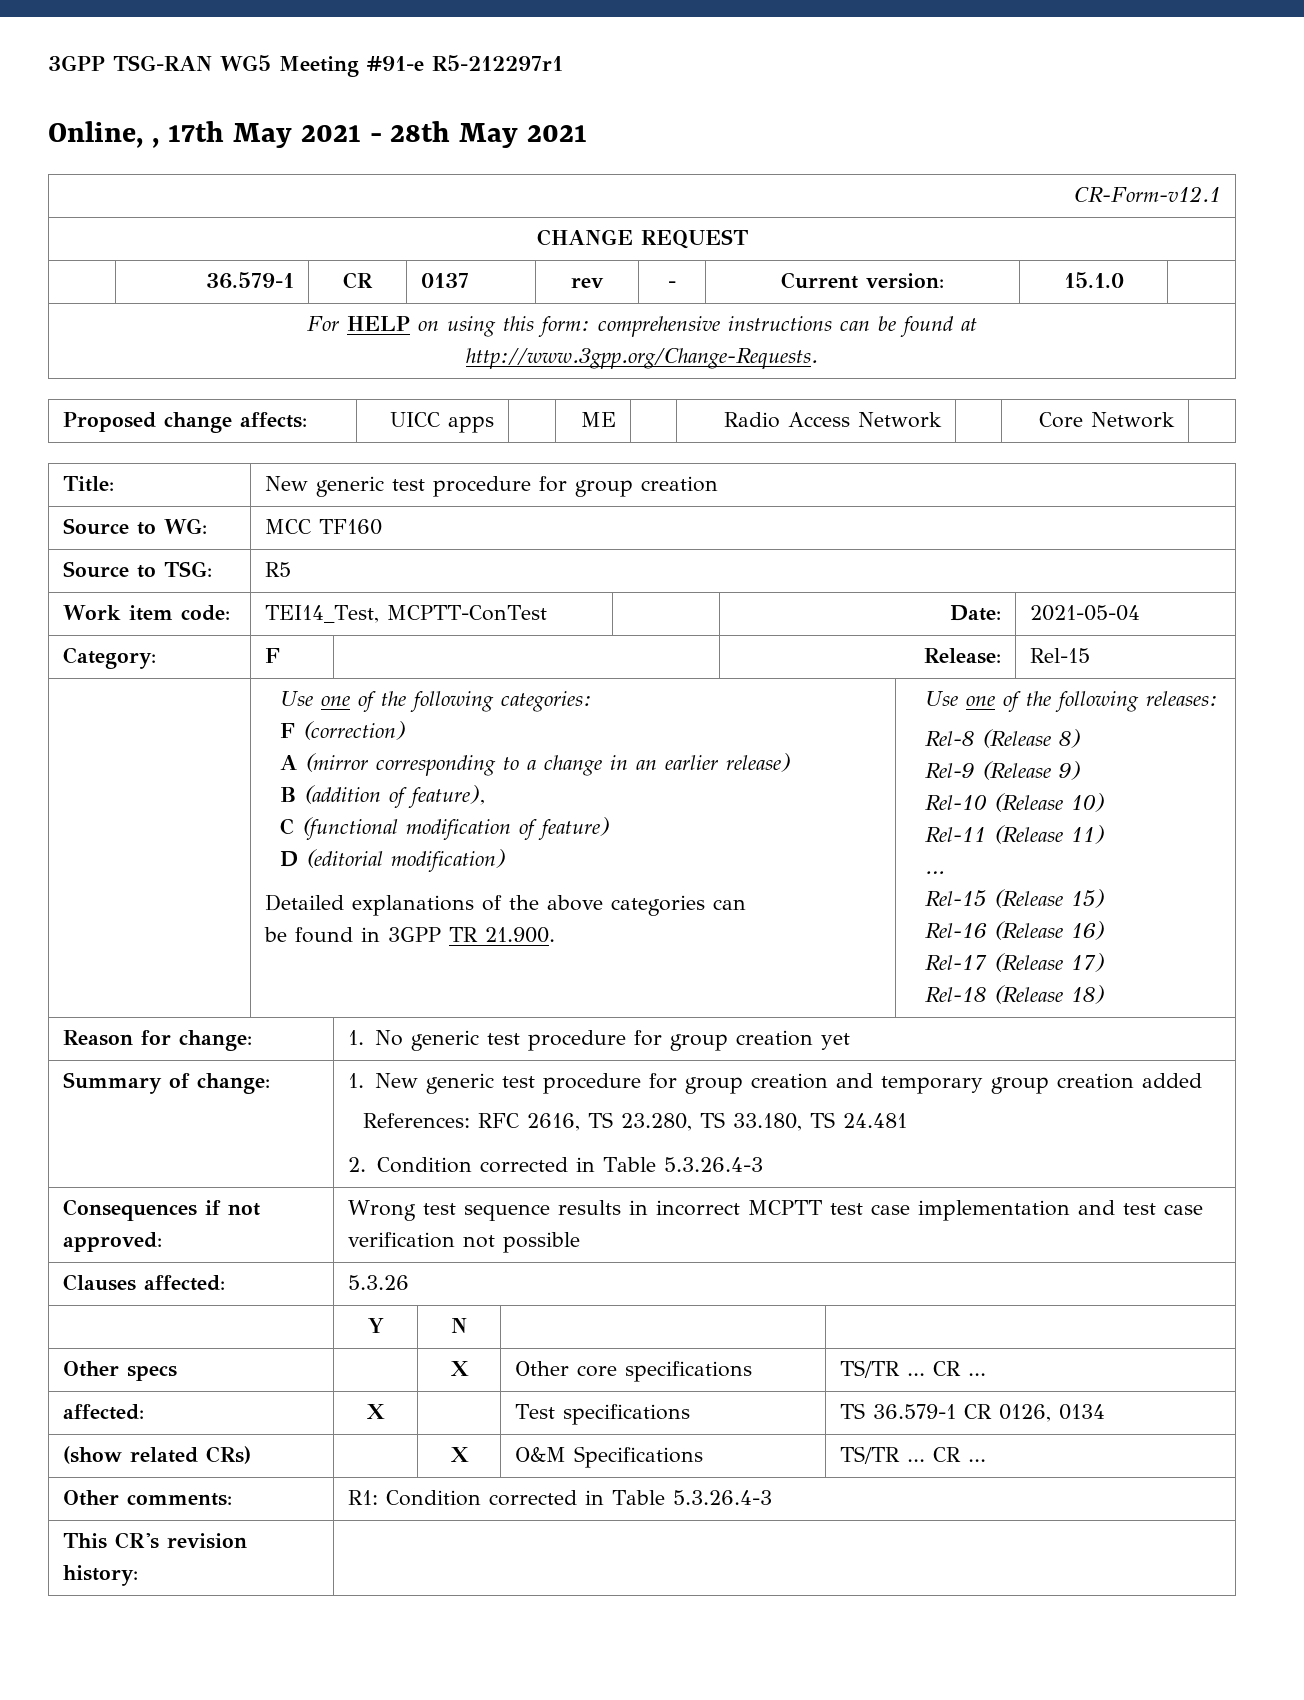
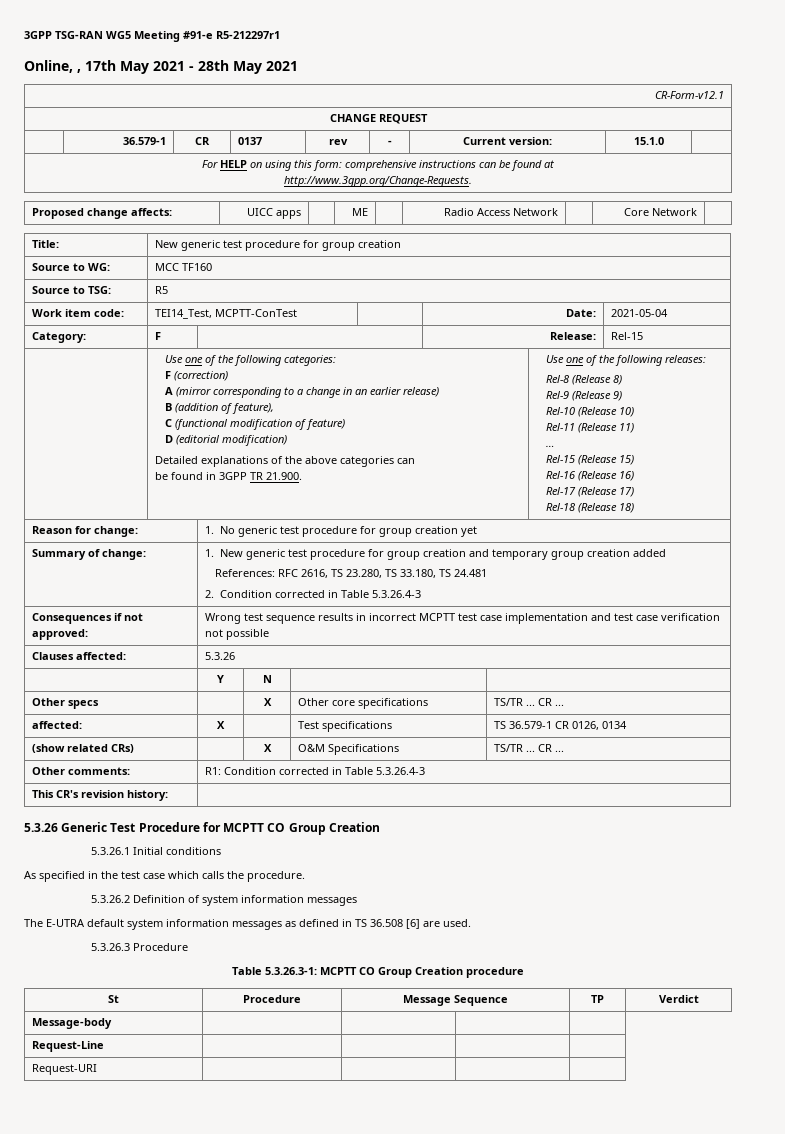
(139, 1575) none -> [24,822,380,835] [90,847,221,855] [24,871,305,882] [90,895,357,906] [24,919,471,930] [90,943,188,951] [232,967,524,978] [108,995,119,1003] [243,995,301,1003] [403,995,508,1006] [591,995,604,1003] [658,995,699,1003] [32,1018,113,1029] [32,1041,105,1052] [32,1064,98,1075] // 5.3.26 Generic Test Procedure for MCPTT CO Group Creation // 5.3.26.1 Initial conditions // As specified in the test case which calls the procedure. // 5.3.26.2 Definition of system information messages // The E-UTRA default system information messages as defined in TS 36.508 [6] are used. // 5.3.26.3 Procedure // Table 5.3.26.3-1: MCPTT CO Group Creation procedure // St | Procedure | Message Sequence | TP | Verdict // Message-body | | | | // Request-Line | | | | // Request-URI | | | |

